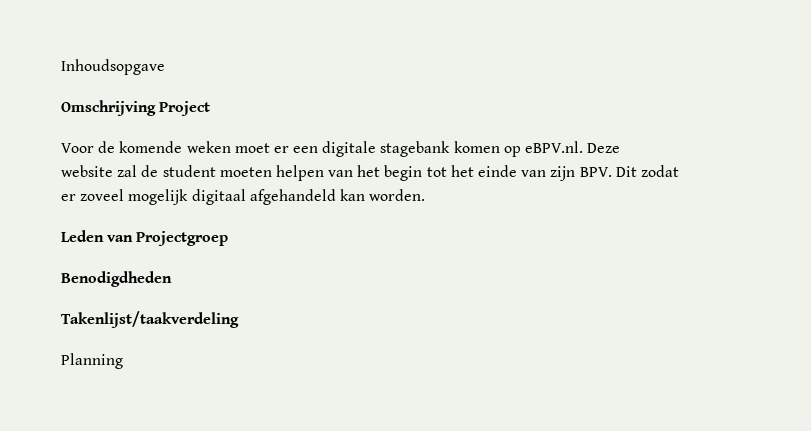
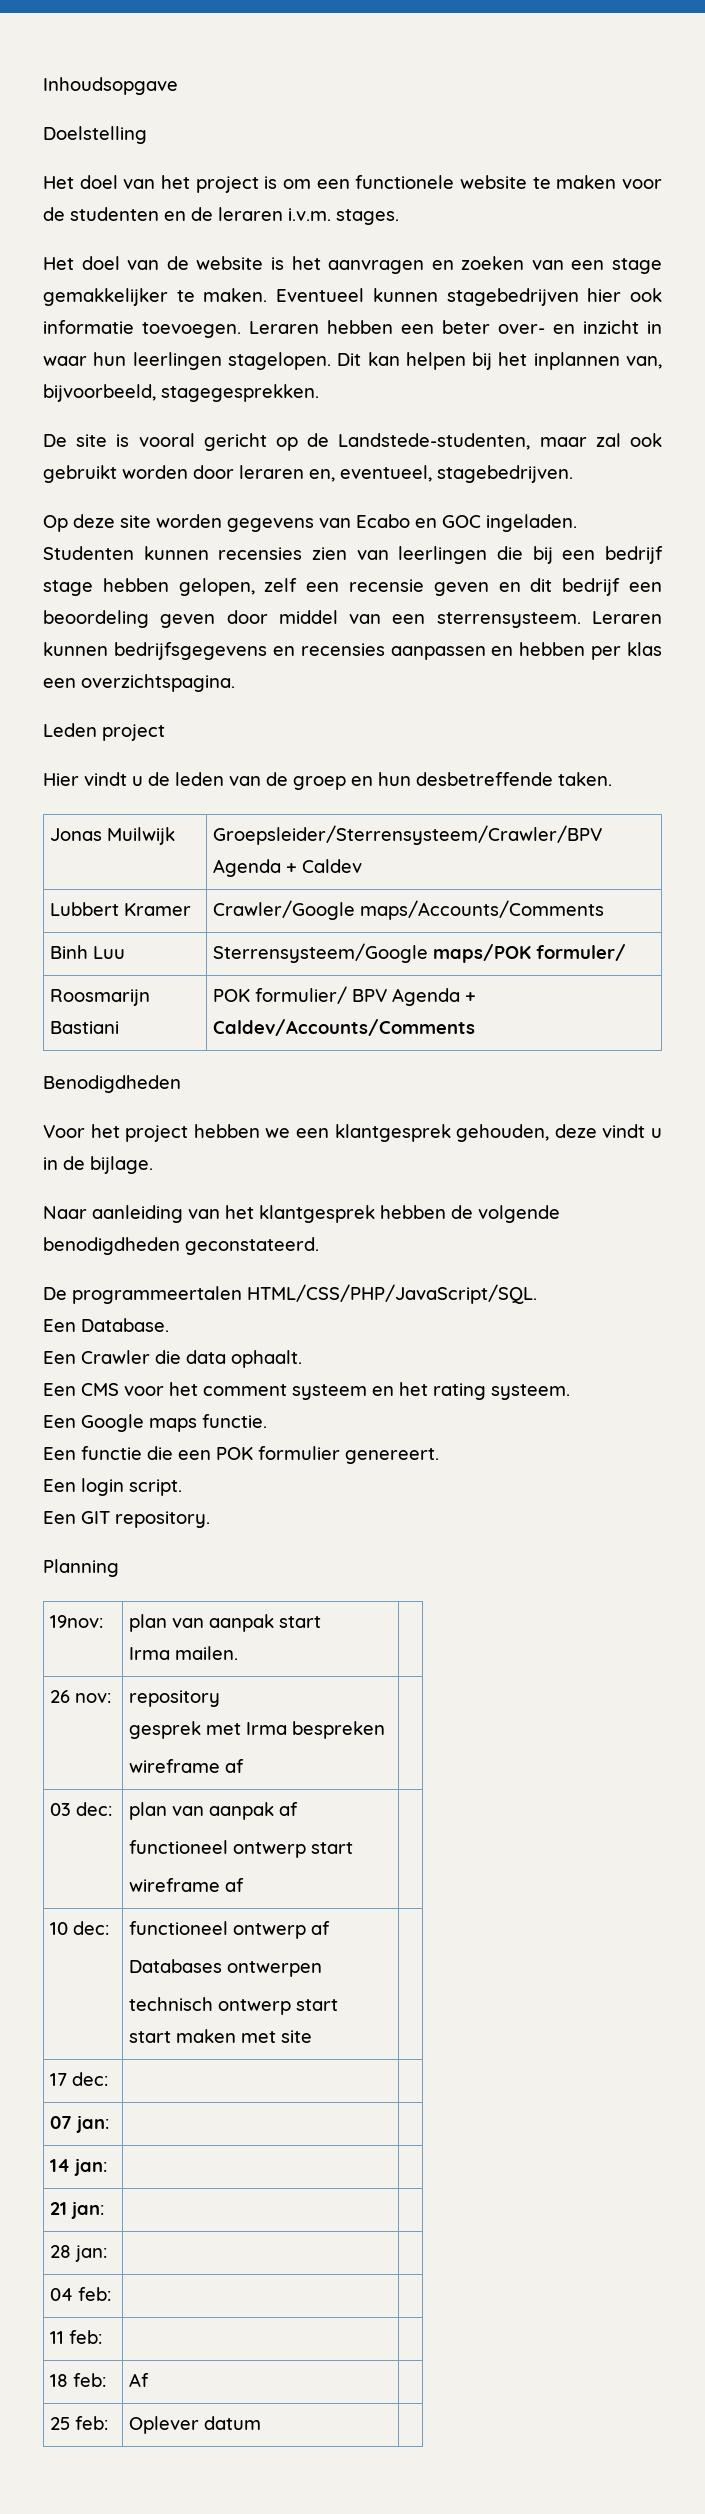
[61,100,211,116] [61,141,621,157] [61,165,679,181] [61,189,426,205] [61,230,229,246] [61,271,172,287] [61,311,239,328] [61,353,123,369] Omschrijving Project // Voor de komende weken moet er een digitale stagebank komen op eBPV.nl. Deze // website zal de student moeten helpen van het begin tot het einde van zijn BPV. Dit zodat // er zoveel mogelijk digitaal afgehandeld kan worden. // Leden van Projectgroep // Benodigdheden // Takenlijst/taakverdeling // Planning -> [43,126,147,144] [43,175,662,193] [43,207,399,225] [43,256,662,274] [43,288,662,306] [43,320,662,338] [43,352,662,370] [43,384,319,402] [43,433,662,451] [43,465,573,483] [43,514,577,532] [43,546,664,564] [43,578,662,596] [43,610,662,628] [43,642,662,660] [43,674,235,692] [43,723,165,741] [43,772,612,790] [50,827,176,845] [213,825,603,845] [213,859,363,877] [50,902,192,916] [213,900,605,920] [50,945,126,959] [213,943,627,963] [50,989,151,1006] [50,1021,120,1034] [213,986,477,1006] [213,1019,476,1036] [43,1075,181,1093] [43,1124,663,1142] [43,1156,153,1174] [43,1205,560,1223] [43,1237,319,1255] [43,1284,537,1304] [43,1318,169,1332] [43,1350,302,1368] [43,1382,570,1400] [43,1414,267,1432] [43,1446,439,1464] [43,1478,182,1496] [43,1511,210,1528] [43,1559,119,1577] [50,1615,104,1628] [129,1614,322,1632] [129,1646,239,1660] [50,1690,112,1703] [129,1690,221,1707] [129,1721,386,1739] [129,1759,245,1773] [50,1802,113,1816] [129,1802,299,1820] [129,1840,354,1858] [129,1878,245,1892] [50,1921,110,1935] [129,1921,331,1939] [129,1959,323,1977] [129,1997,339,2015] [129,2029,313,2043] [50,2072,109,2086] [50,2115,110,2133] [50,2158,108,2176] [50,2201,105,2219] [50,2245,108,2262] [50,2287,112,2301] [50,2330,103,2344] [50,2373,107,2387] [129,2373,150,2387] [50,2416,109,2430] [129,2416,262,2434] Doelstelling // Het doel van het project is om een functionele website te maken voor de studenten en de leraren i.v.m. stages. // Het doel van de website is het aanvragen en zoeken van een stage gemakkelijker te maken. Eventueel kunnen stagebedrijven hier ook informatie toevoegen. Leraren hebben een beter over- en inzicht in waar hun leerlingen stagelopen. Dit kan helpen bij het inplannen van, bijvoorbeeld, stagegesprekken. // De site is vooral gericht op de Landstede-studenten, maar zal ook gebruikt worden door leraren en, eventueel, stagebedrijven. // Op deze site worden gegevens van Ecabo en GOC ingeladen. Studenten kunnen recensies zien van leerlingen die bij een bedrijf stage hebben gelopen, zelf een recensie geven en dit bedrijf een beoordeling geven door middel van een sterrensysteem. Leraren kunnen bedrijfsgegevens en recensies aanpassen en hebben per klas een overzichtspagina. // Leden project // Hier vindt u de leden van de groep en hun desbetreffende taken. // Jonas Muilwijk | Groepsleider/Sterrensysteem/Crawler/BPV Agenda + Caldev // Lubbert Kramer | Crawler/Google maps/Accounts/Comments // Binh Luu | Sterrensysteem/Google maps/POK formuler/ // Roosmarijn Bastiani | POK formulier/ BPV Agenda + Caldev/Accounts/Comments // Benodigdheden // Voor het project hebben we een klantgesprek gehouden, deze vindt u in de bijlage. // Naar aanleiding van het klantgesprek hebben de volgende benodigdheden geconstateerd. // De programmeertalen HTML/CSS/PHP/JavaScript/SQL. // Een Database. // Een Crawler die data ophaalt. // Een CMS voor het comment systeem en het rating systeem. // Een Google maps functie. // Een functie die een POK formulier genereert. // Een login script. // Een GIT repository. // Planning // 19nov: | plan van aanpak start // Irma mailen. | // 26 nov: | repository // gesprek met Irma bespreken // wireframe af | // 03 dec: | plan van aanpak af // functioneel ontwerp start // wireframe af | // 10 dec: | functioneel ontwerp af // Databases ontwerpen // technisch ontwerp start // start maken met site | // 17 dec: | | // 07 jan: | | // 14 jan: | | // 21 jan: | | // 28 jan: | | // 04 feb: | | // 11 feb: | | // 18 feb: | Af | // 25 feb: | Oplever datum |

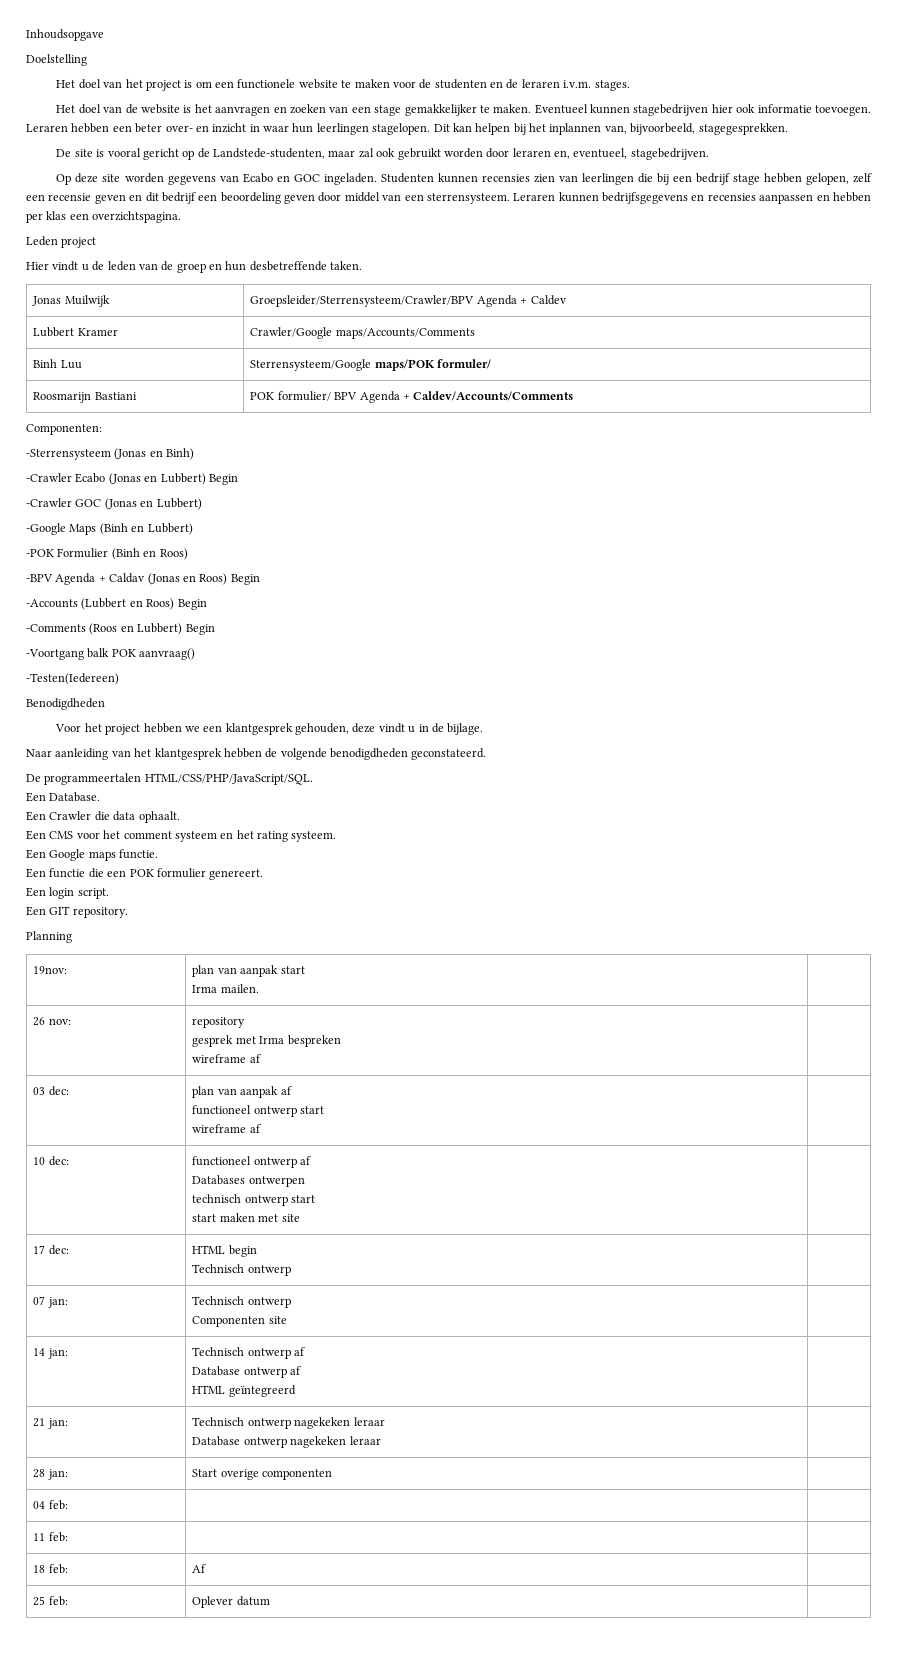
(476, 1027) none -> [26,424,102,435] [26,448,195,460] [26,473,238,485] [26,498,202,510] [26,523,193,535] [26,548,188,560] [26,573,260,585] [26,598,207,610] [26,623,215,635] [26,648,196,660] [26,673,119,685] // Componenten: // -Sterrensysteem (Jonas en Binh) // -Crawler Ecabo (Jonas en Lubbert) Begin // -Crawler GOC (Jonas en Lubbert) // -Google Maps (Binh en Lubbert) // -POK Formulier (Binh en Roos) // -BPV Agenda + Caldav (Jonas en Roos) Begin // -Accounts (Lubbert en Roos) Begin // -Comments (Roos en Lubbert) Begin // -Voortgang balk POK aanvraag() // -Testen(Iedereen)
[50,2115,110,2133] [50,2158,108,2176] [50,2201,105,2219] | // 07 jan: | | // 14 jan: | | // 21 jan: | -> [192,1245,257,1257] [192,1264,291,1276] [33,1296,68,1308] [192,1296,291,1308] [192,1316,287,1327] [33,1348,68,1359] [192,1347,306,1359] [192,1366,302,1378] [192,1385,296,1397] [33,1418,68,1429] [192,1417,385,1429] [192,1436,381,1448] HTML begin // Technisch ontwerp | // 07 jan: | Technisch ontwerp // Componenten site | // 14 jan: | Technisch ontwerp af // Database ontwerp af // HTML geïntegreerd | // 21 jan: | Technisch ontwerp nagekeken leraar // Database ontwerp nagekeken leraar
(108, 2253) none -> [192,1469,333,1480] Start overige componenten

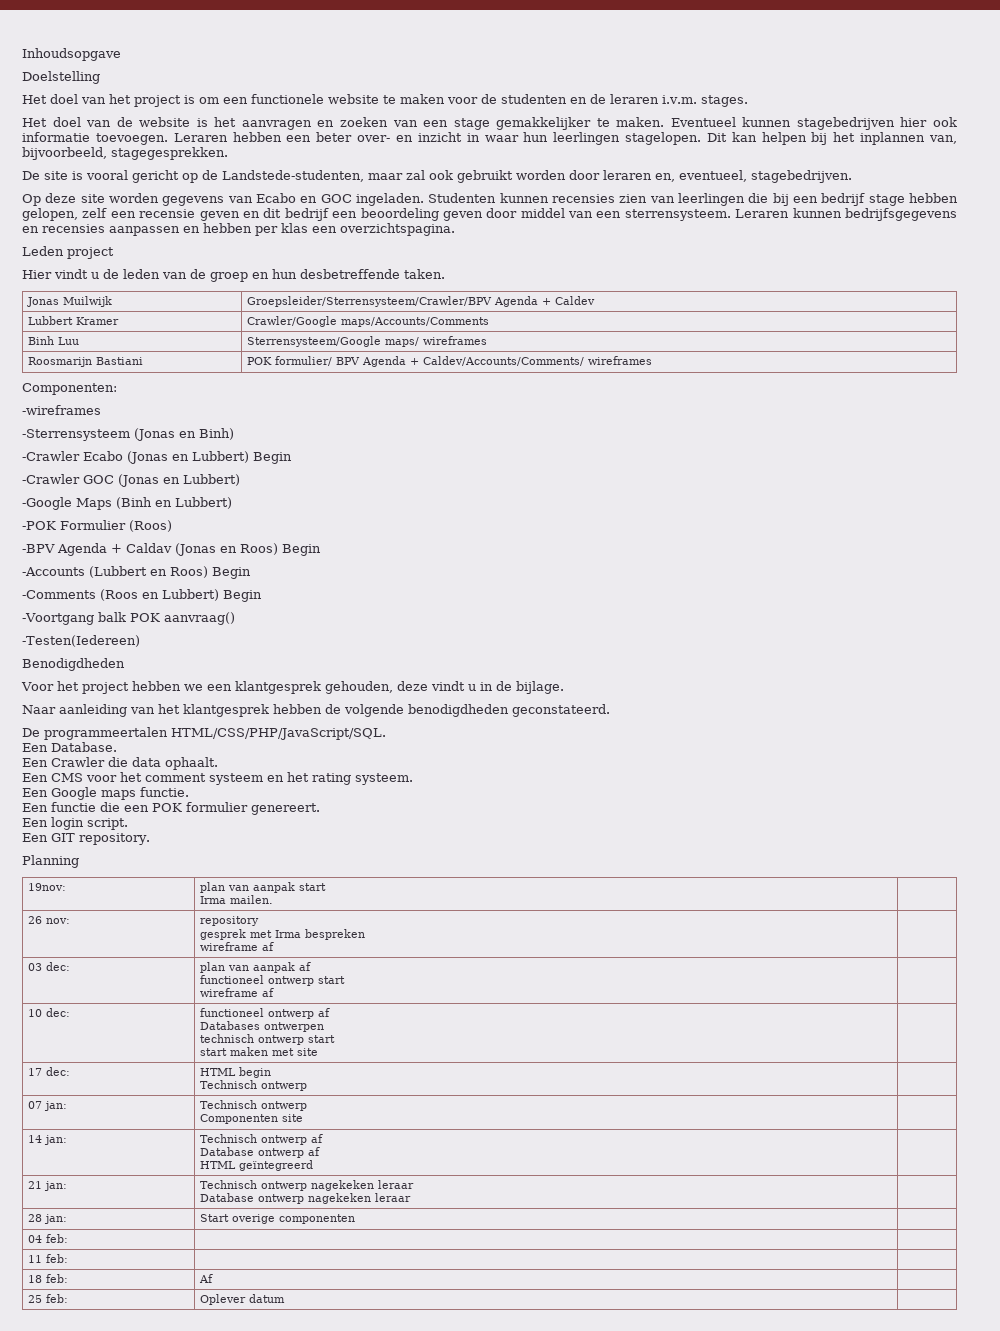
[374,359,492,371] maps/POK formuler/ -> [385,336,488,347] maps/ wireframes
[413,391,574,401] Caldev/Accounts/Comments -> [423,356,653,366] Caldev/Accounts/Comments/ wireframes
(102, 429) none -> [22,405,101,415] // -wireframes
[111,548,188,560] (Binh en Roos) -> [129,520,172,532] (Roos)

